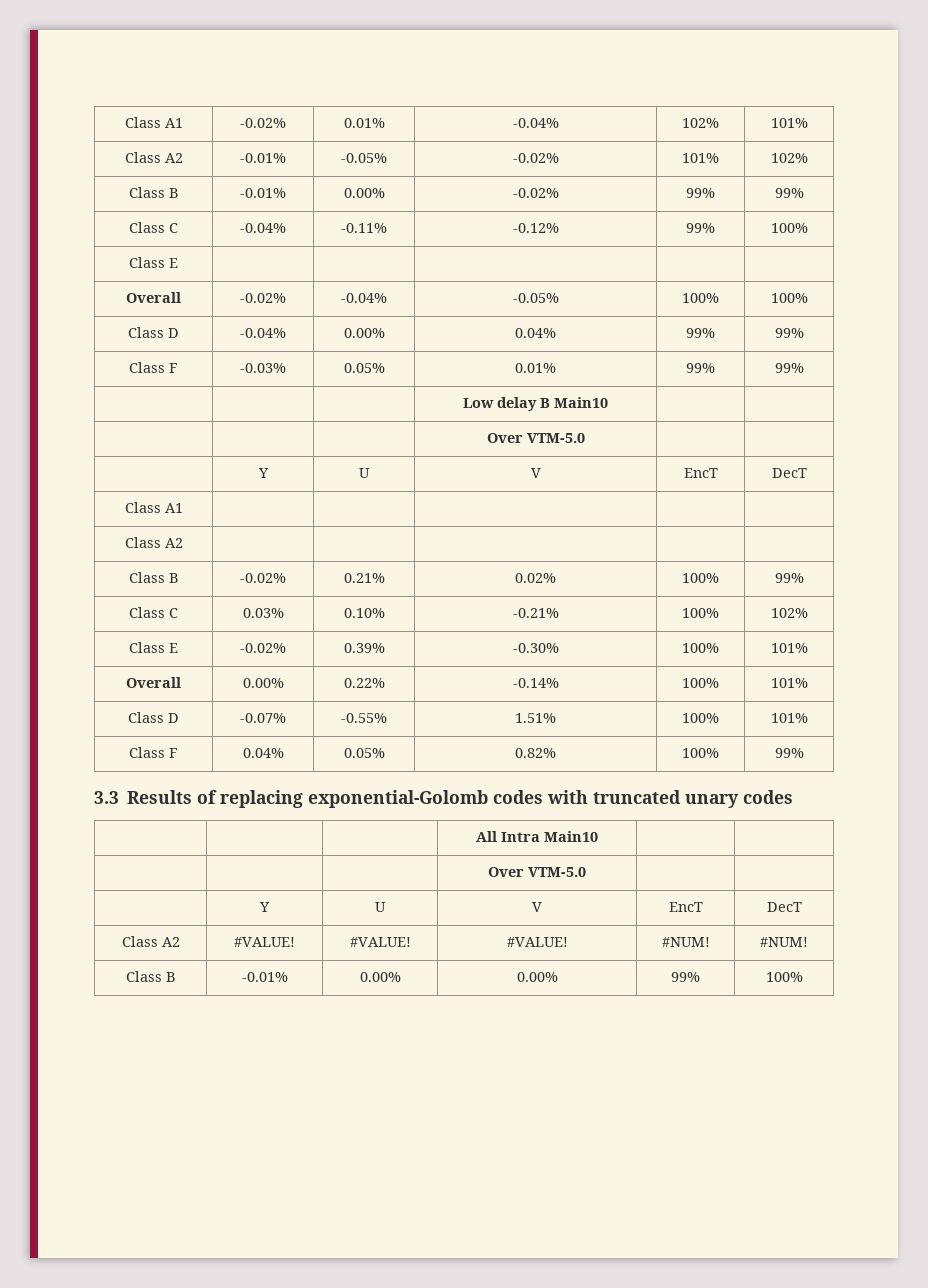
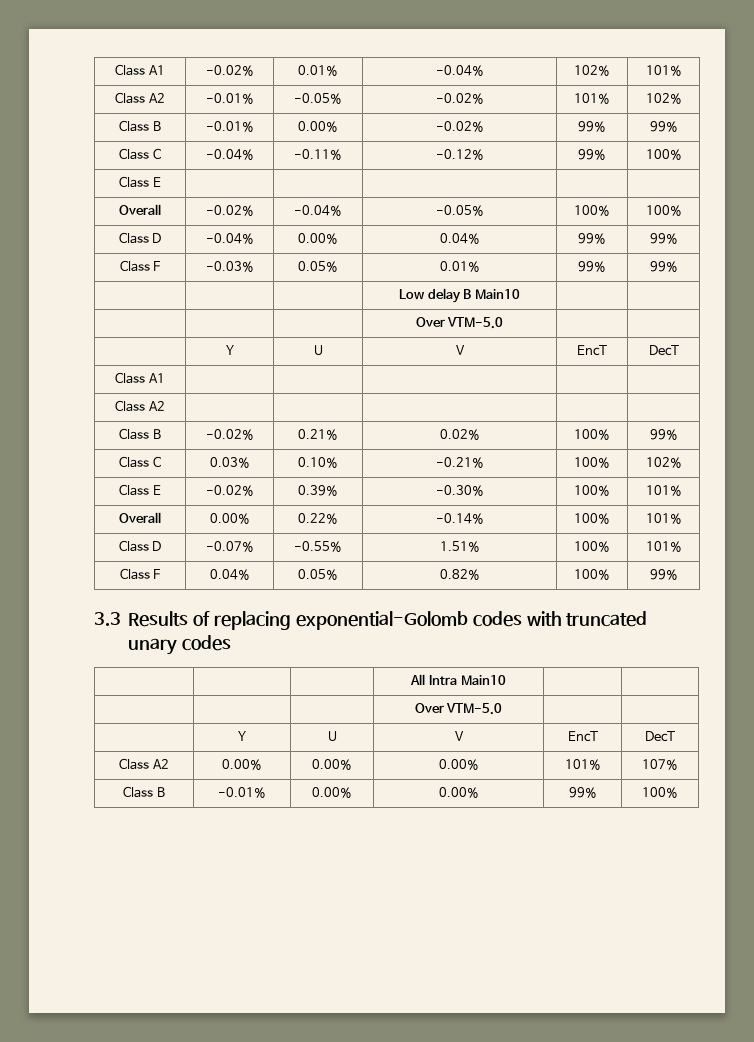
[234,937,295,947] [349,937,411,947] [506,937,568,947] [661,937,710,947] [760,937,808,947] #VALUE! | #VALUE! | #VALUE! | #NUM! | #NUM! -> [222,759,262,770] [312,759,352,770] [438,759,479,770] [564,759,601,770] [642,759,678,770] 0.00% | 0.00% | 0.00% | 101% | 107%

